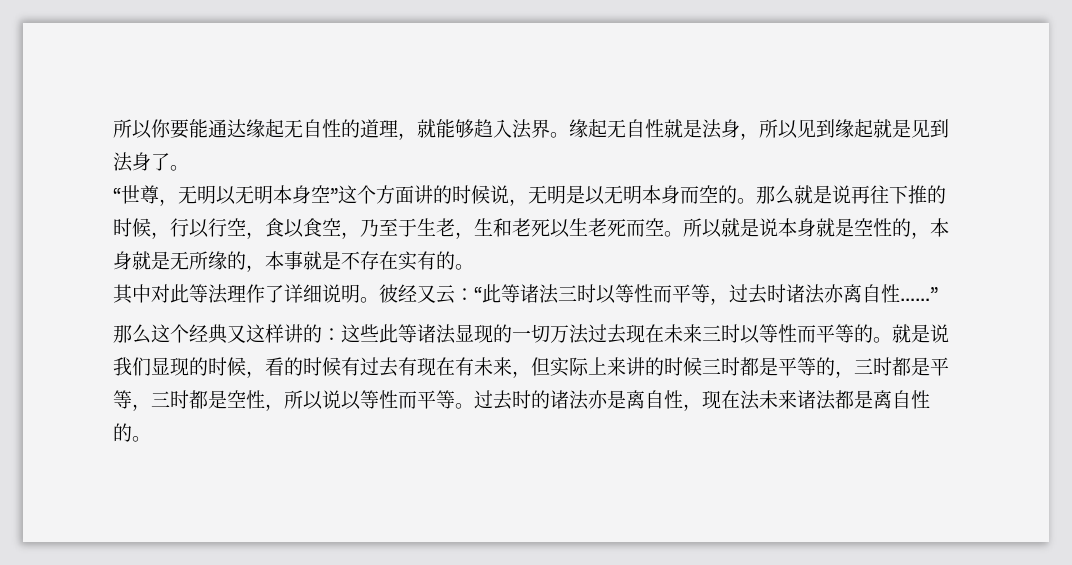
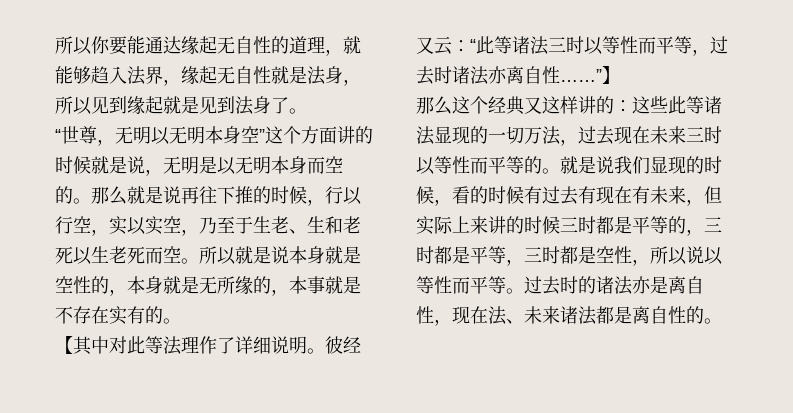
[550,132,569,138] 。 -> [163,79,181,86] ，
(490, 194) none -> [91,156,127,174] 就是
[265,218,322,238] 食以食 -> [109,216,163,235] 实以实
[455,232,474,239] ， -> [289,229,307,234] 、
(474, 267) none -> [55,336,73,354] 【
(938, 293) none -> [602,66,620,84] 】
(589, 334) none -> [560,139,578,146] ，
(760, 400) none -> [506,319,524,324] 、

